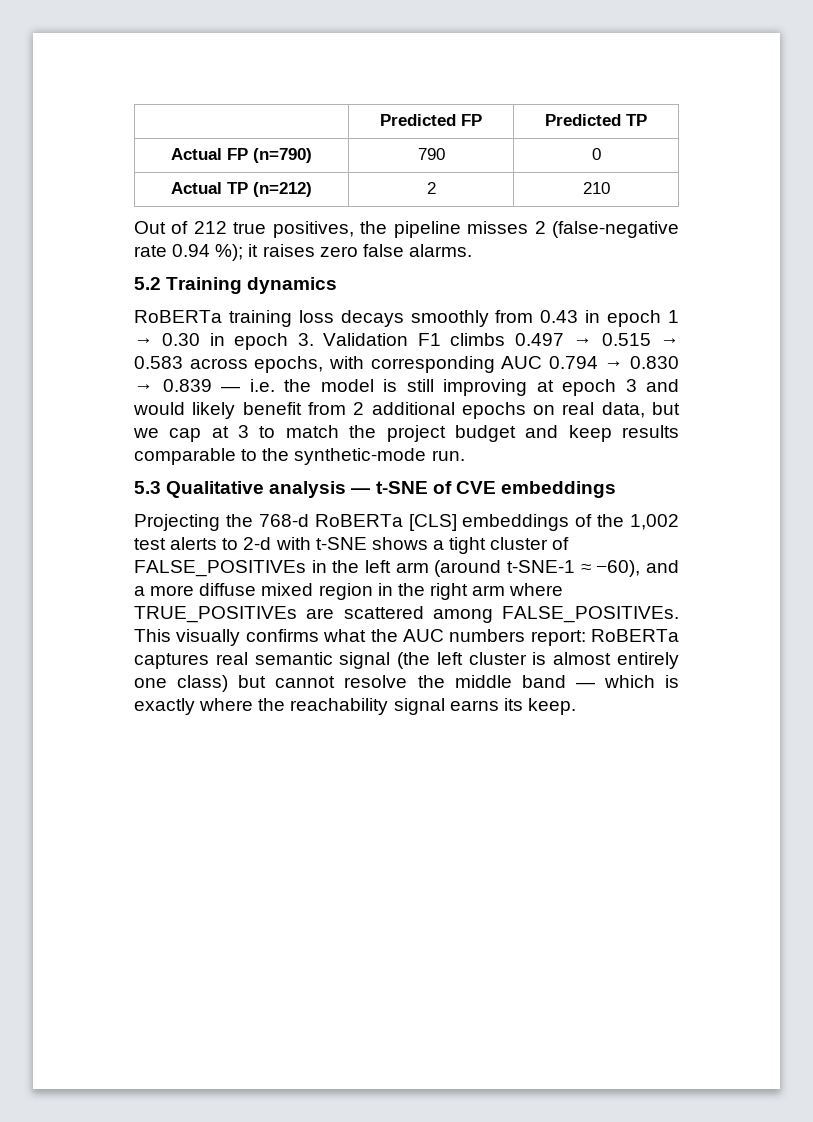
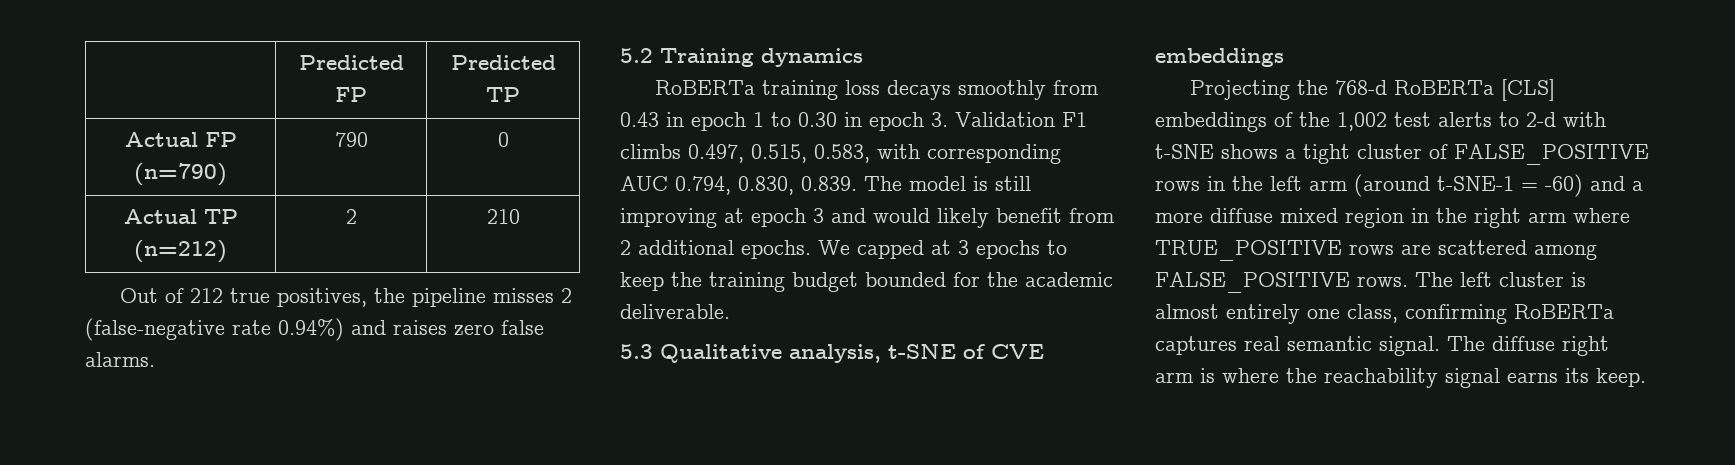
[172,244,259,261] 0.94 %); it -> [278,318,386,341] 0.94%) and
[134,338,153,346] → -> [771,112,791,127] to
[514,333,679,346] [134,356,679,373] [134,379,311,392] 0.497 → 0.515 → 0.583 across epochs, with corresponding AUC 0.794 → 0.830 → 0.839 — i.e. the -> [688,144,1061,164] [620,176,902,195] 0.497, 0.515, 0.583, with corresponding AUC 0.794, 0.830, 0.839. The
[461,402,681,419] [133,425,679,442] [134,448,465,465] epochs on real data, but we cap at 3 to match the project budget and keep results comparable to the synthetic-mode run. -> [741,240,1067,259] [620,272,1113,292] [620,304,730,319] epochs. We capped at 3 epochs to keep the training budget bounded for the academic deliverable.
[269,481,371,498] analysis — -> [789,344,881,363] analysis,
[134,560,306,577] FALSE_POSITIVEs -> [1454,144,1649,165] [1155,180,1200,191] FALSE_POSITIVE rows
[580,560,641,577] ≈ −60), -> [1521,174,1583,197] = -60)
[134,606,297,623] TRUE_POSITIVEs -> [1155,240,1394,261] TRUE_POSITIVE rows
[502,606,679,623] [134,629,679,646] [134,652,431,669] FALSE_POSITIVEs. This visually confirms what the AUC numbers report: RoBERTa captures real semantic signal (the -> [1155,272,1453,293] FALSE_POSITIVE rows. The
[177,675,680,692] [134,698,195,715] class) but cannot resolve the middle band — which is exactly -> [1347,304,1614,324] [1155,336,1609,356] [1155,368,1215,383] class, confirming RoBERTa captures real semantic signal. The diffuse right arm is

